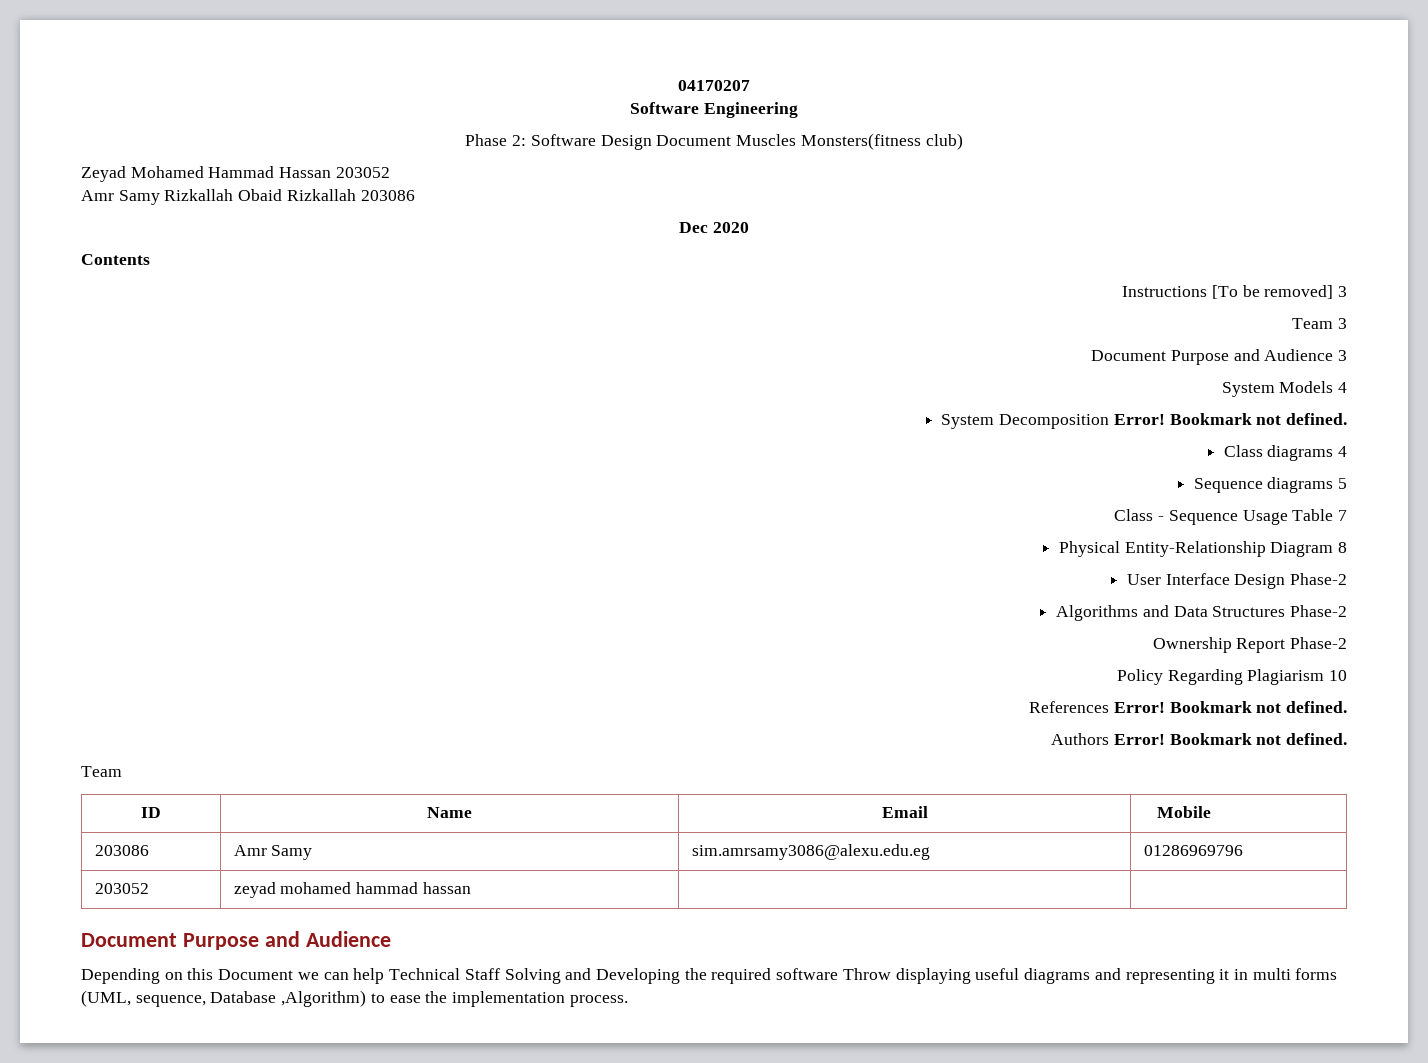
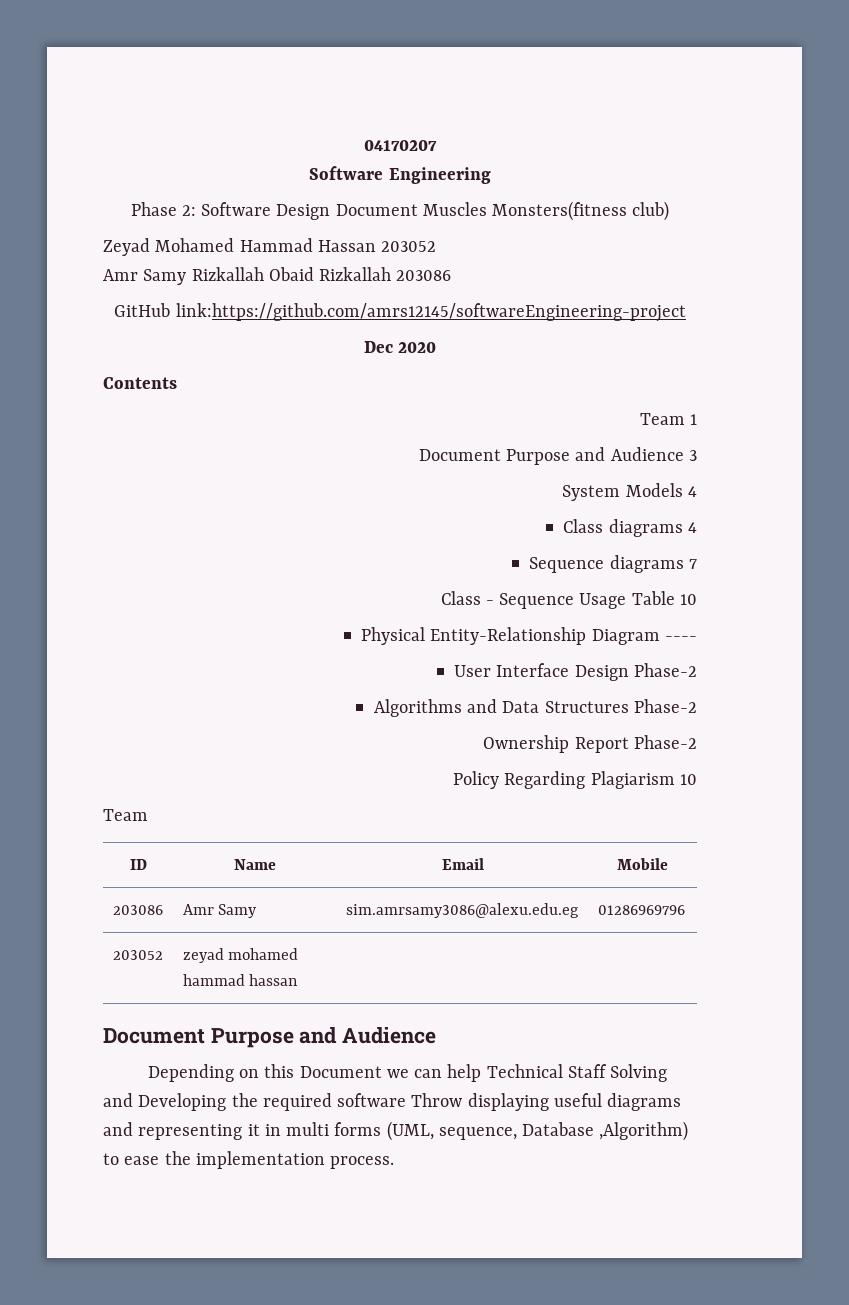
(415, 195) none -> [114,303,686,322] // GitHub link:https://github.com/amrs12145/softwareEngineering-project
[1122,285,1347,299] [1292,318,1347,329] // Instructions [To be removed] 3 // Team 3 -> [639,413,697,425] // Team 1
[941,413,1347,429] // System Decomposition Error! Bookmark not defined. -> (697, 491) none
[1337,478,1347,489] 5 -> [688,559,697,569] 7
[1337,510,1347,521] 7 -> [680,594,697,605] 10
[1337,542,1347,553] 8 -> [664,636,697,641] ----
[1029,701,1347,713] [1051,733,1347,745] // References Error! Bookmark not defined. // Authors Error! Bookmark not defined. -> (697, 779) none

